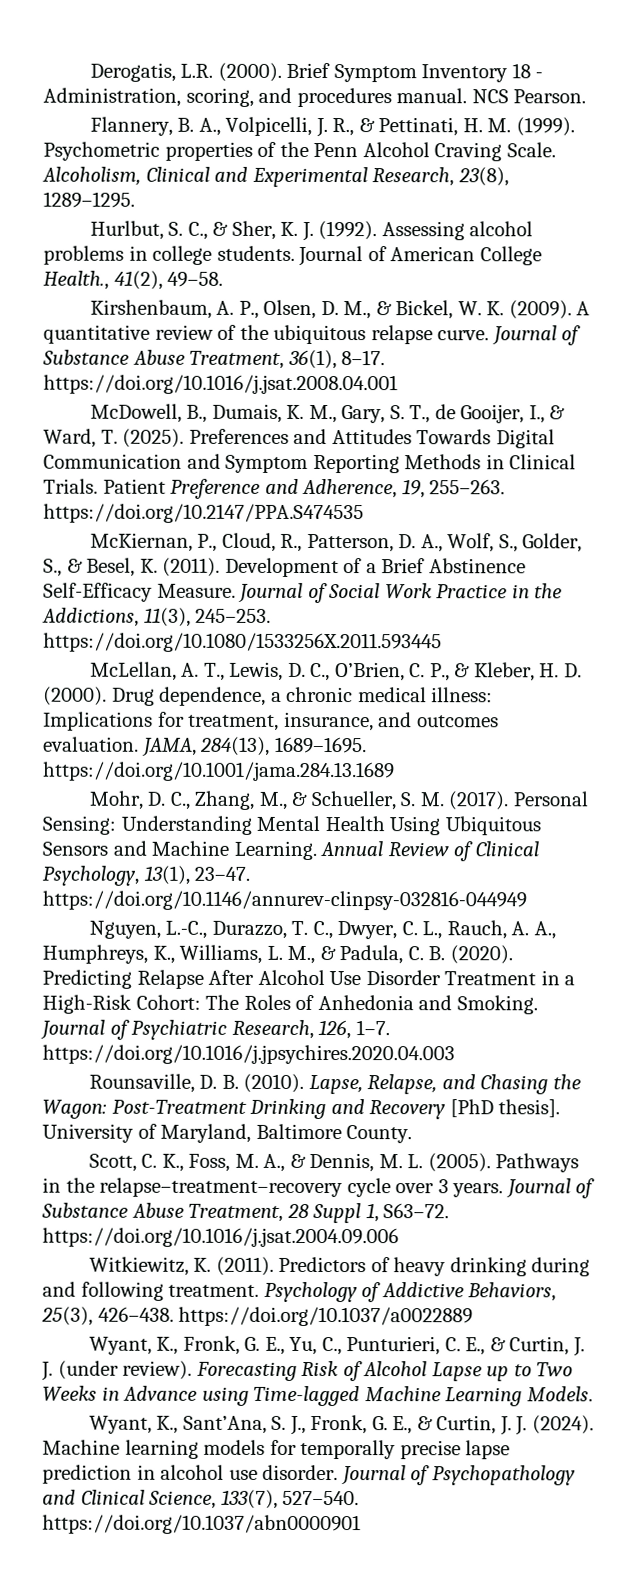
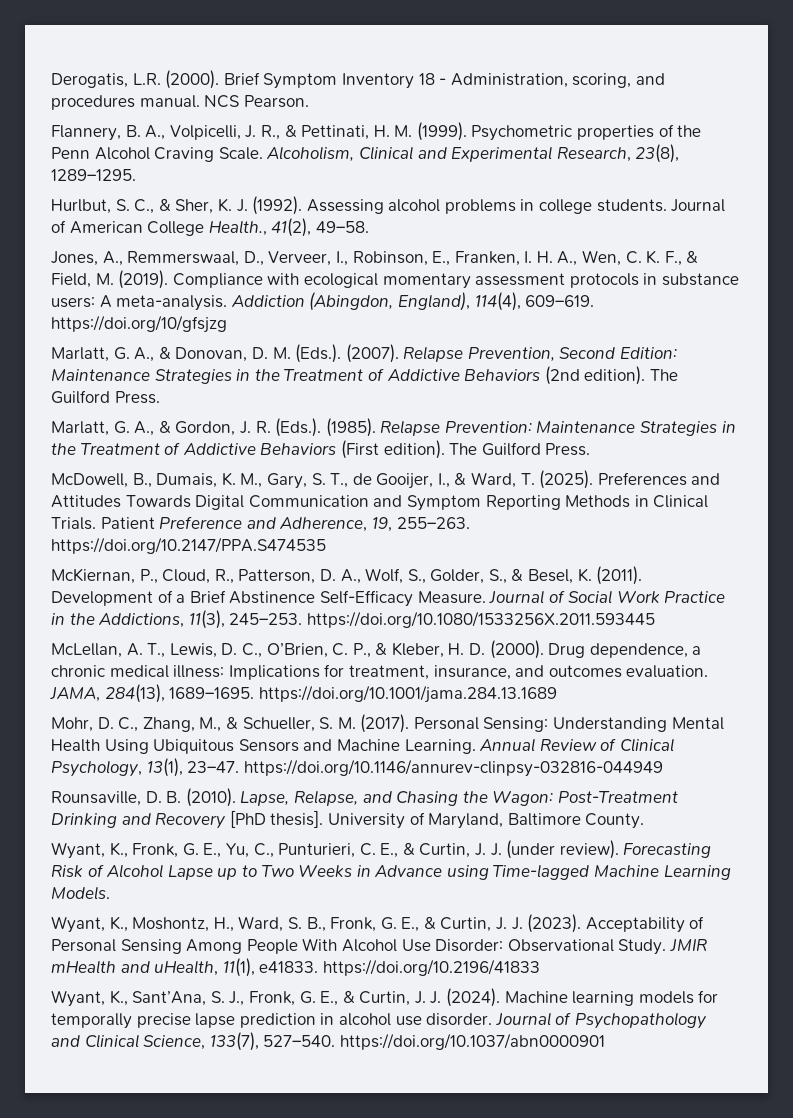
[89,299,591,320] [43,324,582,346] [42,349,386,370] [43,374,398,395] Kirshenbaum, A. P., Olsen, D. M., & Bickel, W. K. (2009). A quantitative review of the ubiquitous relapse curve. Journal of Substance Abuse Treatment, 36(1), 8–17. https://doi.org/10.1016/j.jsat.2008.04.001 -> [51,250,699,266] [51,270,739,289] [51,292,595,311] [51,315,227,333] [51,344,678,363] [51,366,678,385] [51,390,160,404] [51,418,736,437] [51,440,591,459] Jones, A., Remmerswaal, D., Verveer, I., Robinson, E., Franken, I. H. A., Wen, C. K. F., & Field, M. (2019). Compliance with ecological momentary assessment protocols in substance users: A meta-analysis. Addiction (Abingdon, England), 114(4), 609–619. https://doi.org/10/gfsjzg // Marlatt, G. A., & Donovan, D. M. (Eds.). (2007). Relapse Prevention, Second Edition: Maintenance Strategies in the Treatment of Addictive Behaviors (2nd edition). The Guilford Press. // Marlatt, G. A., & Gordon, J. R. (Eds.). (1985). Relapse Prevention: Maintenance Strategies in the Treatment of Addictive Behaviors (First edition). The Guilford Press.
[88,920,556,940] [42,944,513,965] [42,969,576,989] [42,994,538,1015] [40,1019,390,1040] [42,1044,455,1065] // Nguyen, L.-C., Durazzo, T. C., Dwyer, C. L., Rauch, A. A., Humphreys, K., Williams, L. M., & Padula, C. B. (2020). Predicting Relapse After Alcohol Use Disorder Treatment in a High-Risk Cohort: The Roles of Anhedonia and Smoking. Journal of Psychiatric Research, 126, 1–7. https://doi.org/10.1016/j.jpsychires.2020.04.003 -> (663, 768) none
[88,1152,580,1173] [42,1177,596,1199] [41,1202,450,1224] [42,1227,399,1248] [88,1256,591,1277] [42,1281,557,1303] [41,1306,474,1327] // Scott, C. K., Foss, M. A., & Dennis, M. L. (2005). Pathways in the relapse–treatment–recovery cycle over 3 years. Journal of Substance Abuse Treatment, 28 Suppl 1, S63–72. https://doi.org/10.1016/j.jsat.2004.09.006 // Witkiewitz, K. (2011). Predictors of heavy drinking during and following treatment. Psychology of Addictive Behaviors, 25(3), 426–438. https://doi.org/10.1037/a0022889 -> (645, 821) none
(593, 1394) none -> [51,914,705,933] [51,938,707,955] [51,958,540,977] // Wyant, K., Moshontz, H., Ward, S. B., Fronk, G. E., & Curtin, J. J. (2023). Acceptability of Personal Sensing Among People With Alcohol Use Disorder: Observational Study. JMIR mHealth and uHealth, 11(1), e41833. https://doi.org/10.2196/41833

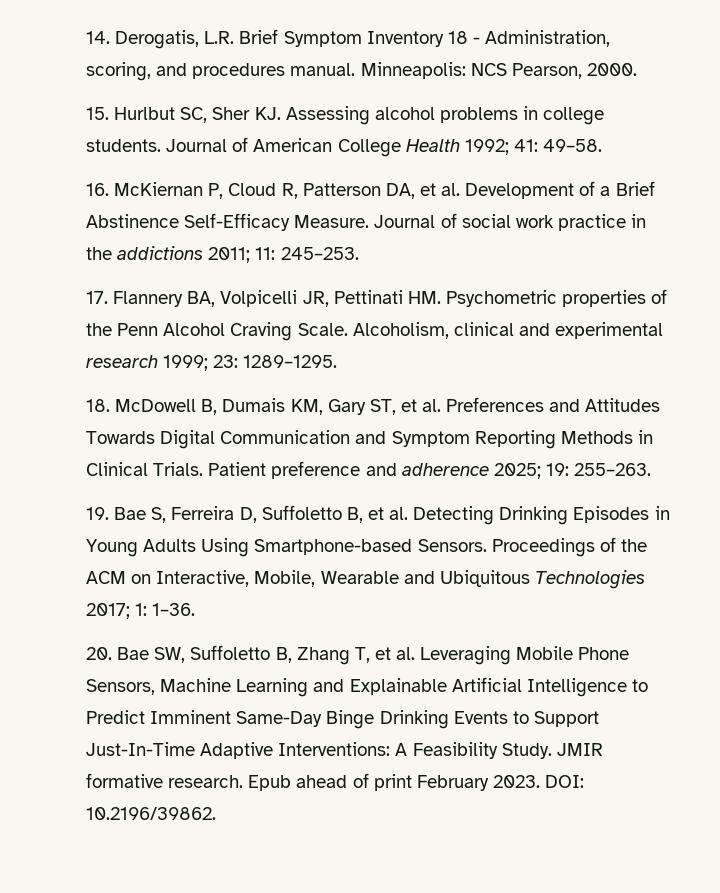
(51, 80) none -> [86,31,110,44] 14.
[165,70,220,89] (2000). -> (235, 37) none
[204,95,309,108] [51,122,702,141] [51,144,680,163] [51,169,136,181] [51,196,303,215] NCS Pearson. // Flannery, B. A., Volpicelli, J. R., & Pettinati, H. M. (1999). Psychometric properties of the Penn Alcohol Craving Scale. Alcoholism, Clinical and Experimental Research, 23(8), 1289–1295. // Hurlbut, S. C., & Sher, K. J. (1992). -> [360,62,637,79] [86,107,281,123] Minneapolis: NCS Pearson, 2000. // 15. Hurlbut SC, Sher KJ.
[208,218,369,237] [51,250,699,266] [51,270,739,289] [51,292,595,311] [51,315,227,333] [51,344,678,363] [51,366,678,385] [51,390,160,404] [51,418,736,437] [51,440,591,459] [51,470,594,489] Health., 41(2), 49–58. // Jones, A., Remmerswaal, D., Verveer, I., Robinson, E., Franken, I. H. A., Wen, C. K. F., & Field, M. (2019). Compliance with ecological momentary assessment protocols in substance users: A meta-analysis. Addiction (Abingdon, England), 114(4), 609–619. https://doi.org/10/gfsjzg // Marlatt, G. A., & Donovan, D. M. (Eds.). (2007). Relapse Prevention, Second Edition: Maintenance Strategies in the Treatment of Addictive Behaviors (2nd edition). The Guilford Press. // Marlatt, G. A., & Gordon, J. R. (Eds.). (1985). Relapse Prevention: Maintenance Strategies in the Treatment of Addictive Behaviors (First edition). The Guilford Press. // McDowell, B., Dumais, K. M., Gary, S. T., de Gooijer, I., & Ward, T. (2025). -> [405,139,603,155] [86,181,655,199] [86,213,647,231] [86,246,359,263] [86,289,668,307] [86,322,664,341] [86,355,338,371] [86,398,442,415] Health 1992; 41: 49–58. // 16. McKiernan P, Cloud R, Patterson DA, et al. Development of a Brief Abstinence Self-Efficacy Measure. Journal of social work practice in the addictions 2011; 11: 245–253. // 17. Flannery BA, Volpicelli JR, Pettinati HM. Psychometric properties of the Penn Alcohol Craving Scale. Alcoholism, clinical and experimental research 1999; 23: 1289–1295. // 18. McDowell B, Dumais KM, Gary ST, et al.
[159,516,470,532] [51,537,326,554] [51,566,643,585] [51,590,726,607] [51,610,655,629] [51,640,702,659] [51,664,709,680] [50,684,557,703] [51,714,724,733] [51,738,674,754] [51,758,663,777] [51,788,678,807] [51,810,645,829] [51,840,712,859] [51,864,731,880] [51,886,110,900] [51,914,705,933] [51,938,707,955] [51,958,540,977] [51,988,719,1007] [51,1012,707,1029] [51,1032,605,1051] Preference and Adherence, 19, 255–263. https://doi.org/10.2147/PPA.S474535 // McKiernan, P., Cloud, R., Patterson, D. A., Wolf, S., Golder, S., & Besel, K. (2011). Development of a Brief Abstinence Self-Efficacy Measure. Journal of Social Work Practice in the Addictions, 11(3), 245–253. https://doi.org/10.1080/1533256X.2011.593445 // McLellan, A. T., Lewis, D. C., O’Brien, C. P., & Kleber, H. D. (2000). Drug dependence, a chronic medical illness: Implications for treatment, insurance, and outcomes evaluation. JAMA, 284(13), 1689–1695. https://doi.org/10.1001/jama.284.13.1689 // Mohr, D. C., Zhang, M., & Schueller, S. M. (2017). Personal Sensing: Understanding Mental Health Using Ubiquitous Sensors and Machine Learning. Annual Review of Clinical Psychology, 13(1), 23–47. https://doi.org/10.1146/annurev-clinpsy-032816-044949 // Rounsaville, D. B. (2010). Lapse, Relapse, and Chasing the Wagon: Post-Treatment Drinking and Recovery [PhD thesis]. University of Maryland, Baltimore County. // Wyant, K., Fronk, G. E., Yu, C., Punturieri, C. E., & Curtin, J. J. (under review). Forecasting Risk of Alcohol Lapse up to Two Weeks in Advance using Time-lagged Machine Learning Models. // Wyant, K., Moshontz, H., Ward, S. B., Fronk, G. E., & Curtin, J. J. (2023). Acceptability of Personal Sensing Among People With Alcohol Use Disorder: Observational Study. JMIR mHealth and uHealth, 11(1), e41833. https://doi.org/10.2196/41833 // Wyant, K., Sant’Ana, S. J., Fronk, G. E., & Curtin, J. J. (2024). Machine learning models for temporally precise lapse prediction in alcohol use disorder. Journal of Psychopathology and Clinical Science, 133(7), 527–540. https://doi.org/10.1037/abn0000901 -> [271,461,652,479] [86,505,670,525] [86,537,647,557] [86,570,645,589] [86,603,196,619] [86,645,630,665] [86,677,648,697] [86,710,599,729] [86,742,603,759] [86,773,585,791] [86,807,216,820] preference and adherence 2025; 19: 255–263. // 19. Bae S, Ferreira D, Suffoletto B, et al. Detecting Drinking Episodes in Young Adults Using Smartphone-based Sensors. Proceedings of the ACM on Interactive, Mobile, Wearable and Ubiquitous Technologies 2017; 1: 1–36. // 20. Bae SW, Suffoletto B, Zhang T, et al. Leveraging Mobile Phone Sensors, Machine Learning and Explainable Artificial Intelligence to Predict Imminent Same-Day Binge Drinking Events to Support Just-In-Time Adaptive Interventions: A Feasibility Study. JMIR formative research. Epub ahead of print February 2023. DOI: 10.2196/39862.

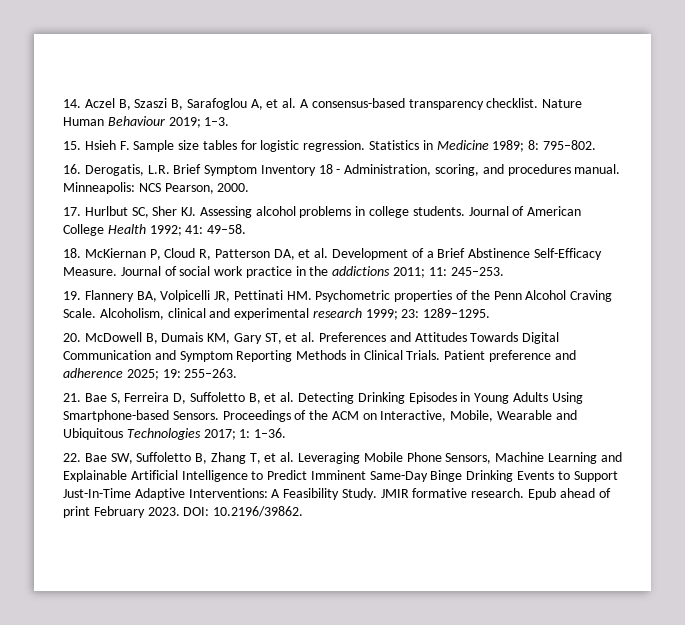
(110, 37) none -> [84,98,583,110] [63,116,230,128] [63,140,596,152] [63,164,81,174] Aczel B, Szaszi B, Sarafoglou A, et al. A consensus-based transparency checklist. Nature Human Behaviour 2019; 1–3. // 15. Hsieh F. Sample size tables for logistic regression. Statistics in Medicine 1989; 8: 795–802. // 16.
[86,107,109,120] 15. -> [63,207,81,216] 17.
[86,183,109,196] 16. -> [63,248,81,258] 18.
[86,291,108,304] 17. -> [63,291,81,300] 19.
[86,399,110,412] 18. -> [63,333,81,342] 20.
[86,507,109,520] 19. -> [63,393,81,402] 21.
[86,647,112,660] 20. -> [63,453,81,462] 22.

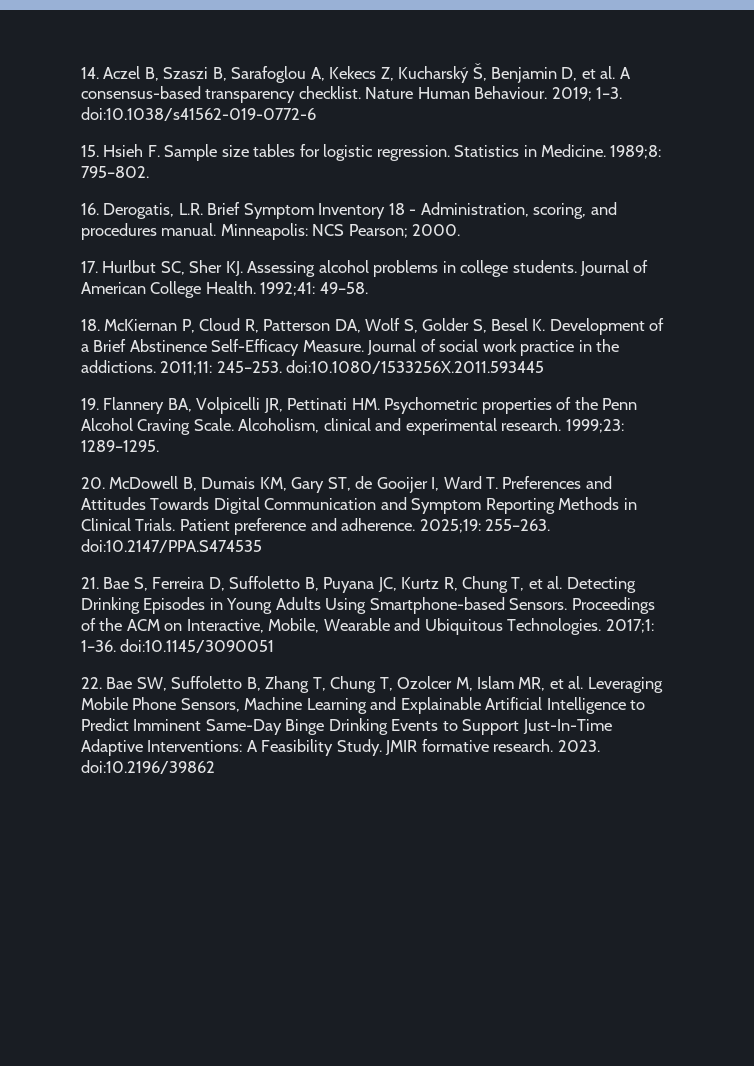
(263, 104) none -> [329,63,578,83] Kekecs Z, Kucharský Š, Benjamin D,
[107,116,165,126] Behaviour -> [474,86,548,99] Behaviour.
(230, 121) none -> [81,107,316,121] doi:10.1038/s41562-019-0772-6
[436,140,540,152] Medicine 1989; 8: -> [540,144,662,159] Medicine. 1989;8:
[164,183,214,194] Pearson, -> [348,224,408,238] Pearson;
[107,224,204,236] Health 1992; 41: -> [205,281,316,296] Health. 1992;41:
[298,248,329,258] et al. -> [365,318,546,333] Wolf S, Golder S, Besel K.
[332,266,447,278] addictions 2011; 11: -> [81,360,213,375] addictions. 2011;11:
(504, 271) none -> [286,360,545,374] doi:10.1080/1533256X.2011.593445
[312,308,420,320] research 1999; 23: -> [501,418,624,433] research. 1999;23:
[285,332,316,342] et al. -> [355,476,499,493] de Gooijer I, Ward T.
[63,368,181,380] adherence 2025; 19: -> [341,518,481,533] adherence. 2025;19:
(238, 373) none -> [81,539,262,553] doi:10.2147/PPA.S474535
(261, 398) none -> [323,576,525,593] Puyana JC, Kurtz R, Chung T,
[126,428,251,440] Technologies 2017; 1: -> [507,618,654,635] Technologies. 2017;1:
(287, 433) none -> [120,639,275,653] doi:10.1145/3090051
(261, 458) none -> [330,676,546,693] Chung T, Ozolcer M, Islam MR,
[528,488,611,500] [63,506,304,518] Epub ahead of print February 2023. DOI: 10.2196/39862. -> [557,740,600,752] [81,760,215,774] 2023. doi:10.2196/39862

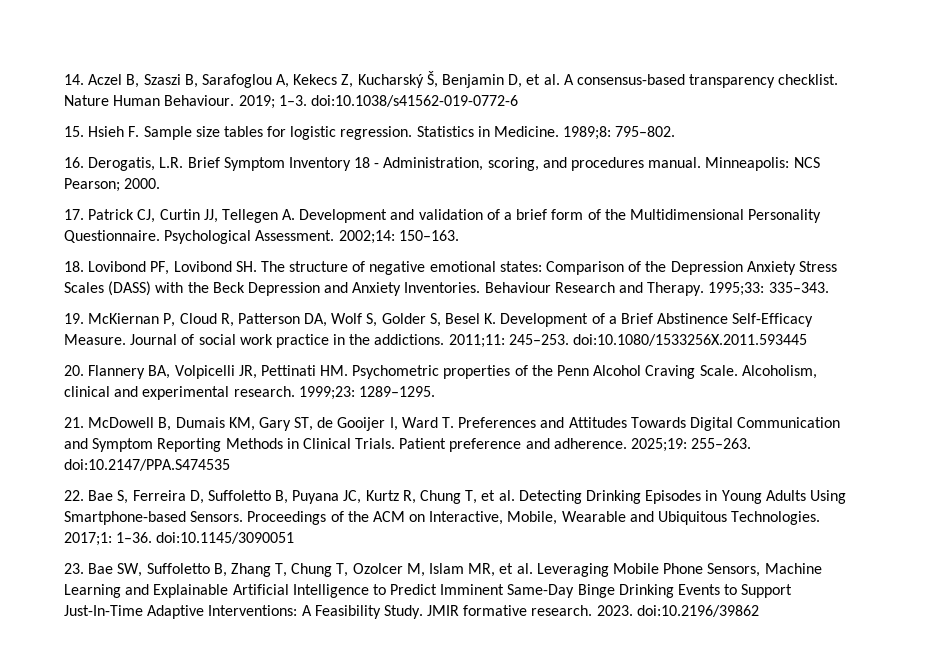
[102,260,649,277] [81,281,368,298] [81,319,100,331] Hurlbut SC, Sher KJ. Assessing alcohol problems in college students. Journal of American College Health. 1992;41: 49–58. // 18. -> [88,209,822,223] [64,230,459,244] [64,261,837,275] [64,281,829,296] [64,313,84,324] Patrick CJ, Curtin JJ, Tellegen A. Development and validation of a brief form of the Multidimensional Personality Questionnaire. Psychological Assessment. 2002;14: 150–163. // 18. Lovibond PF, Lovibond SH. The structure of negative emotional states: Comparison of the Depression Anxiety Stress Scales (DASS) with the Beck Depression and Anxiety Inventories. Behaviour Research and Therapy. 1995;33: 335–343. // 19.
[81,398,99,410] 19. -> [64,365,84,376] 20.
[81,477,105,489] 20. -> [64,417,84,428] 21.
[81,577,99,589] 21. -> [64,490,84,501] 22.
[81,677,102,689] 22. -> [64,563,84,574] 23.

